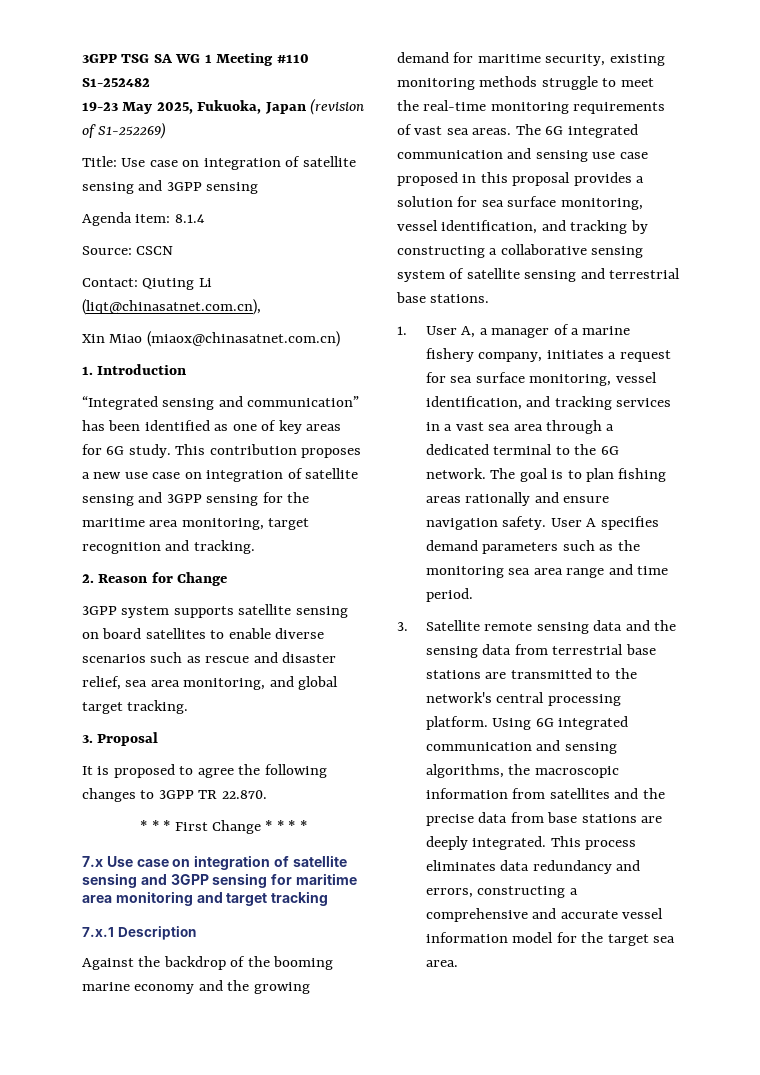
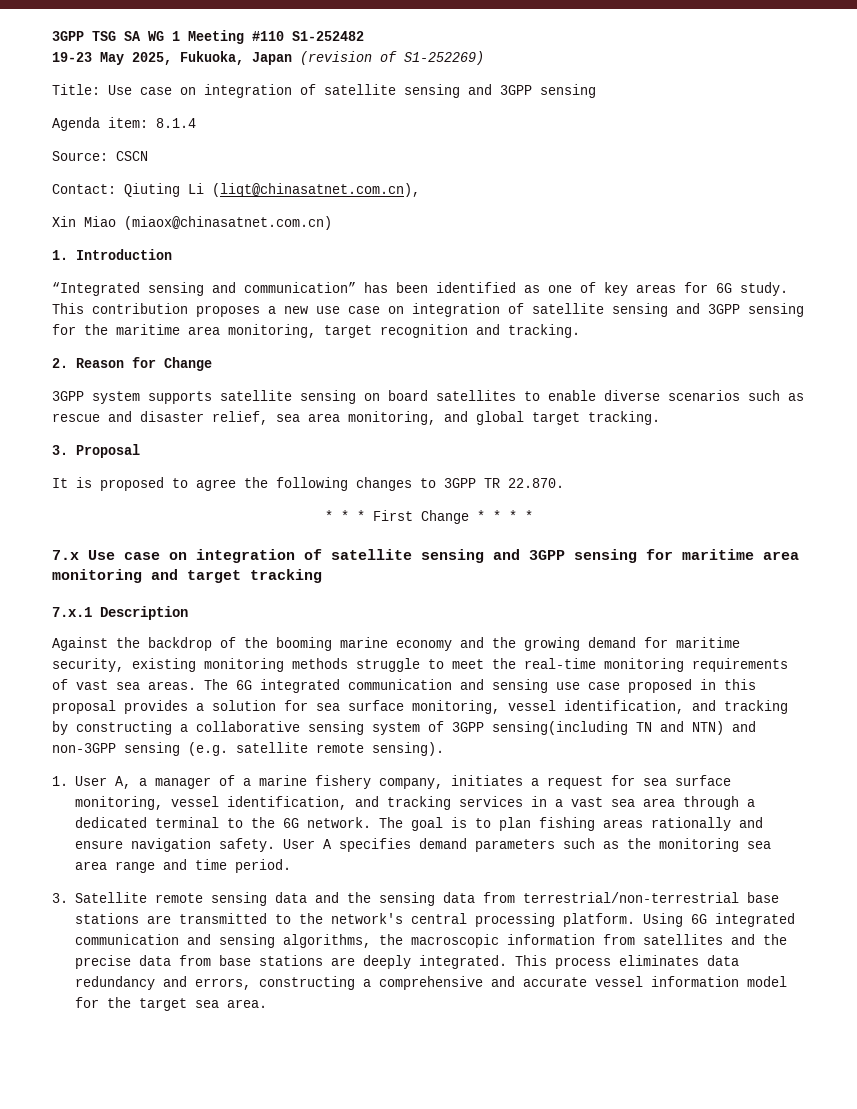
[466,268,681,282] [396,292,490,303] satellite sensing and terrestrial base stations. -> [452,721,756,735] [52,742,444,756] 3GPP sensing(including TN and NTN) and non-3GPP sensing (e.g. satellite remote sensing).
[552,644,624,655] terrestrial -> [522,892,739,903] terrestrial/non-terrestrial

